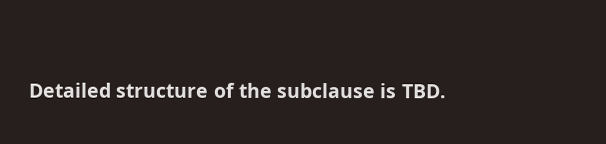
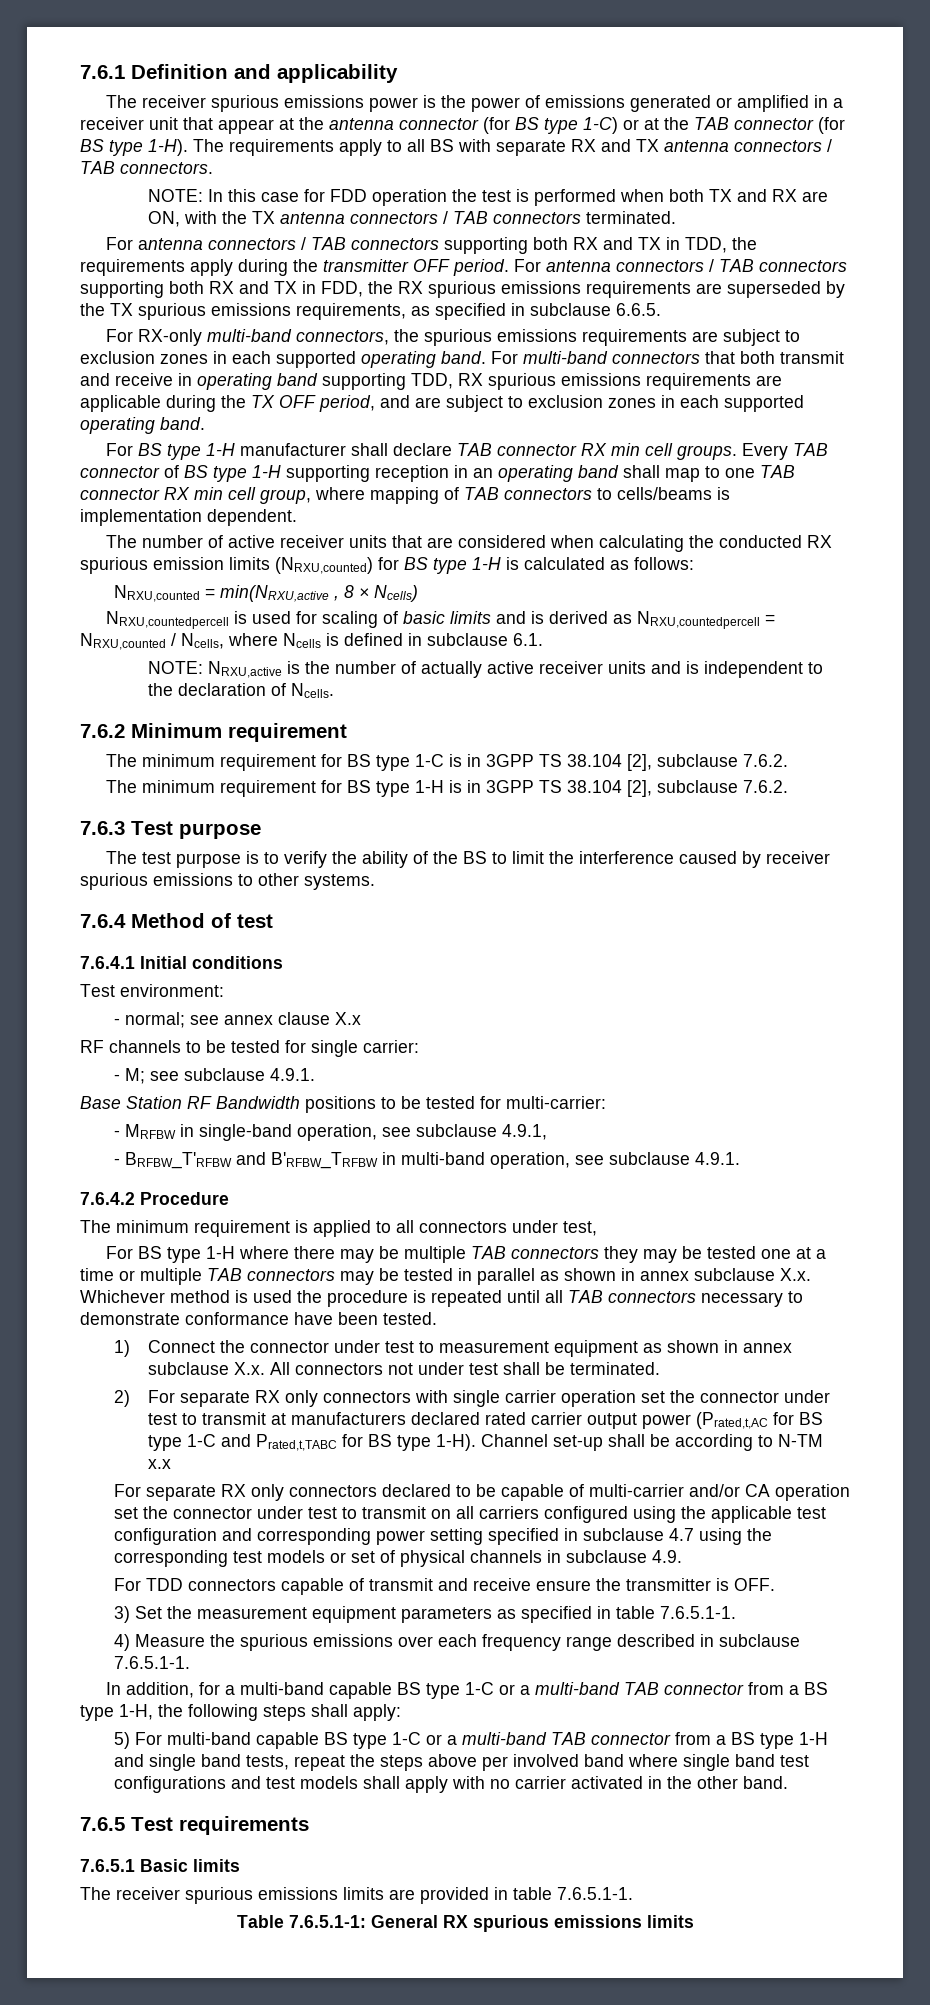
[28,82,446,99] Detailed structure of the subclause is TBD. -> [80,64,398,83] [106,95,844,112] [80,117,845,134] [80,139,832,156] [80,161,213,174] [147,189,828,206] [147,211,676,227] [106,237,758,254] [80,259,847,276] [80,281,845,298] [80,303,661,320] [106,329,801,346] [80,351,844,368] [80,373,782,390] [80,395,804,412] [80,417,205,434] [106,443,829,460] [80,465,795,482] [80,487,730,504] [80,509,297,526] [106,535,833,552] [80,557,694,574] [113,585,418,602] [106,611,776,629] [80,633,543,650] [147,661,823,678] [147,683,334,698] [80,723,347,742] [106,754,789,771] [106,780,789,797] [80,821,261,839] [106,851,831,868] [80,873,375,890] [80,913,273,928] [80,956,283,969] [80,984,224,997] [113,1012,361,1028] [80,1040,419,1057] [113,1068,315,1084] [80,1096,606,1113] [113,1124,547,1141] [113,1152,740,1169] [80,1192,229,1205] [80,1220,597,1237] [106,1246,827,1263] [80,1268,811,1285] [80,1290,803,1307] [80,1312,437,1325] [113,1340,792,1357] [147,1362,660,1375] [113,1390,830,1407] [147,1412,823,1429] [147,1434,823,1451] [147,1459,171,1469] [113,1484,850,1501] [113,1506,826,1523] [113,1528,772,1545] [113,1550,682,1567] [113,1578,775,1595] [113,1606,736,1623] [113,1634,800,1651] [113,1656,190,1669] [106,1682,829,1699] [80,1704,401,1721] [113,1732,828,1749] [113,1754,809,1771] [113,1776,788,1793] [80,1816,309,1835] [80,1859,240,1872] [80,1887,633,1904] [236,1915,694,1932] 7.6.1 Definition and applicability // The receiver spurious emissions power is the power of emissions generated or amplified in a receiver unit that appear at the antenna connector (for BS type 1-C) or at the TAB connector (for BS type 1-H). The requirements apply to all BS with separate RX and TX antenna connectors / TAB connectors. // NOTE: In this case for FDD operation the test is performed when both TX and RX are ON, with the TX antenna connectors / TAB connectors terminated. // For antenna connectors / TAB connectors supporting both RX and TX in TDD, the requirements apply during the transmitter OFF period. For antenna connectors / TAB connectors supporting both RX and TX in FDD, the RX spurious emissions requirements are superseded by the TX spurious emissions requirements, as specified in subclause 6.6.5. // For RX-only multi-band connectors, the spurious emissions requirements are subject to exclusion zones in each supported operating band. For multi-band connectors that both transmit and receive in operating band supporting TDD, RX spurious emissions requirements are applicable during the TX OFF period, and are subject to exclusion zones in each supported operating band. // For BS type 1-H manufacturer shall declare TAB connector RX min cell groups. Every TAB connector of BS type 1-H supporting reception in an operating band shall map to one TAB connector RX min cell group, where mapping of TAB connectors to cells/beams is implementation dependent. // The number of active receiver units that are considered when calculating the conducted RX spurious emission limits (NRXU,counted) for BS type 1-H is calculated as follows: // NRXU,counted = min(NRXU,active , 8 × Ncells) // NRXU,countedpercell is used for scaling of basic limits and is derived as NRXU,countedpercell = NRXU,counted / Ncells, where Ncells is defined in subclause 6.1. // NOTE: NRXU,active is the number of actually active receiver units and is independent to the declaration of Ncells. // 7.6.2 Minimum requirement // The minimum requirement for BS type 1-C is in 3GPP TS 38.104 [2], subclause 7.6.2. // The minimum requirement for BS type 1-H is in 3GPP TS 38.104 [2], subclause 7.6.2. // 7.6.3 Test purpose // The test purpose is to verify the ability of the BS to limit the interference caused by receiver spurious emissions to other systems. // 7.6.4 Method of test // 7.6.4.1 Initial conditions // Test environment: // - normal; see annex clause X.x // RF channels to be tested for single carrier: // - M; see subclause 4.9.1. // Base Station RF Bandwidth positions to be tested for multi-carrier: // - MRFBW in single-band operation, see subclause 4.9.1, // - BRFBW_T'RFBW and B'RFBW_TRFBW in multi-band operation, see subclause 4.9.1. // 7.6.4.2 Procedure // The minimum requirement is applied to all connectors under test, // For BS type 1-H where there may be multiple TAB connectors they may be tested one at a time or multiple TAB connectors may be tested in parallel as shown in annex subclause X.x. Whichever method is used the procedure is repeated until all TAB connectors necessary to demonstrate conformance have been tested. // 1) Connect the connector under test to measurement equipment as shown in annex subclause X.x. All connectors not under test shall be terminated. // 2) For separate RX only connectors with single carrier operation set the connector under test to transmit at manufacturers declared rated carrier output power (Prated,t,AC for BS type 1-C and Prated,t,TABC for BS type 1-H). Channel set-up shall be according to N-TM x.x // For separate RX only connectors declared to be capable of multi-carrier and/or CA operation set the connector under test to transmit on all carriers configured using the applicable test configuration and corresponding power setting specified in subclause 4.7 using the corresponding test models or set of physical channels in subclause 4.9. // For TDD connectors capable of transmit and receive ensure the transmitter is OFF. // 3) Set the measurement equipment parameters as specified in table 7.6.5.1-1. // 4) Measure the spurious emissions over each frequency range described in subclause 7.6.5.1-1. // In addition, for a multi-band capable BS type 1-C or a multi-band TAB connector from a BS type 1-H, the following steps shall apply: // 5) For multi-band capable BS type 1-C or a multi-band TAB connector from a BS type 1-H and single band tests, repeat the steps above per involved band where single band test configurations and test models shall apply with no carrier activated in the other band. // 7.6.5 Test requirements // 7.6.5.1 Basic limits // The receiver spurious emissions limits are provided in table 7.6.5.1-1. // Table 7.6.5.1-1: General RX spurious emissions limits

